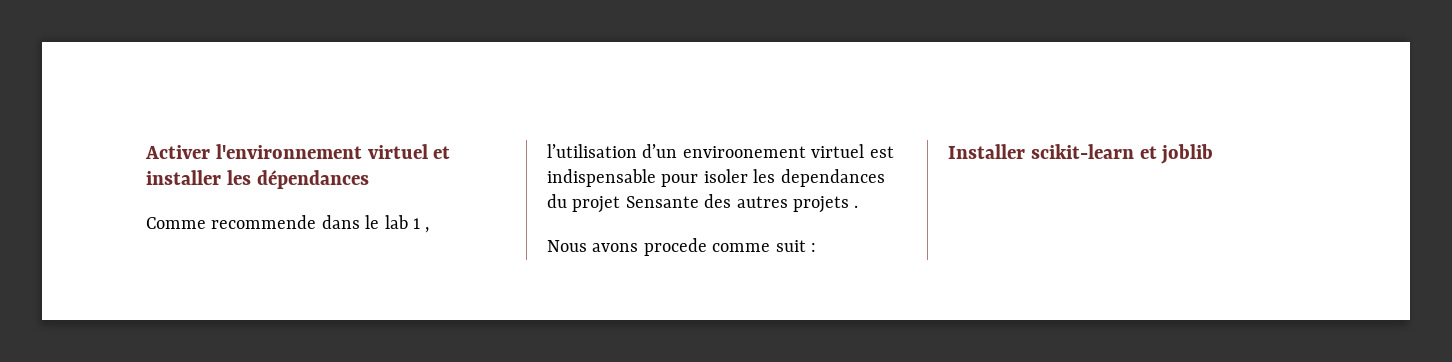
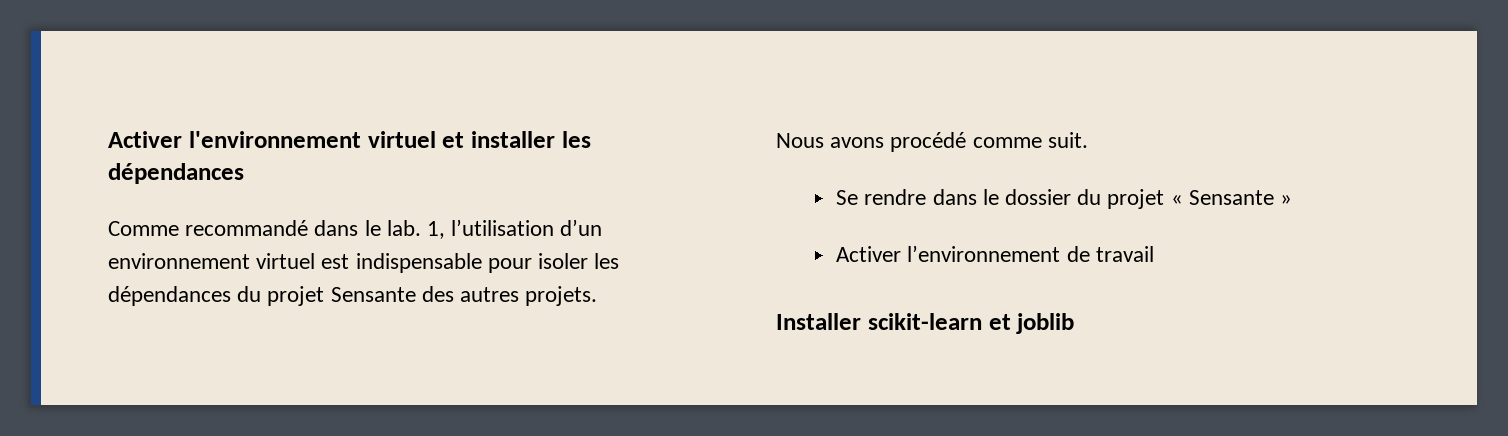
[211,215,430,233] recommende dans le lab 1 , -> [185,220,446,239] recommandé dans le lab. 1,
[682,146,806,158] enviroonement -> [108,253,250,269] environnement
[780,169,885,187] dependances -> [108,286,231,306] dépendances
[793,196,859,213] projets . -> [525,286,598,306] projets.
[643,238,816,256] procede comme suit : -> [890,132,1088,152] [836,189,1293,209] [836,245,1154,262] procédé comme suit. // Se rendre dans le dossier du projet « Sensante » // Activer l’environnement de travail

